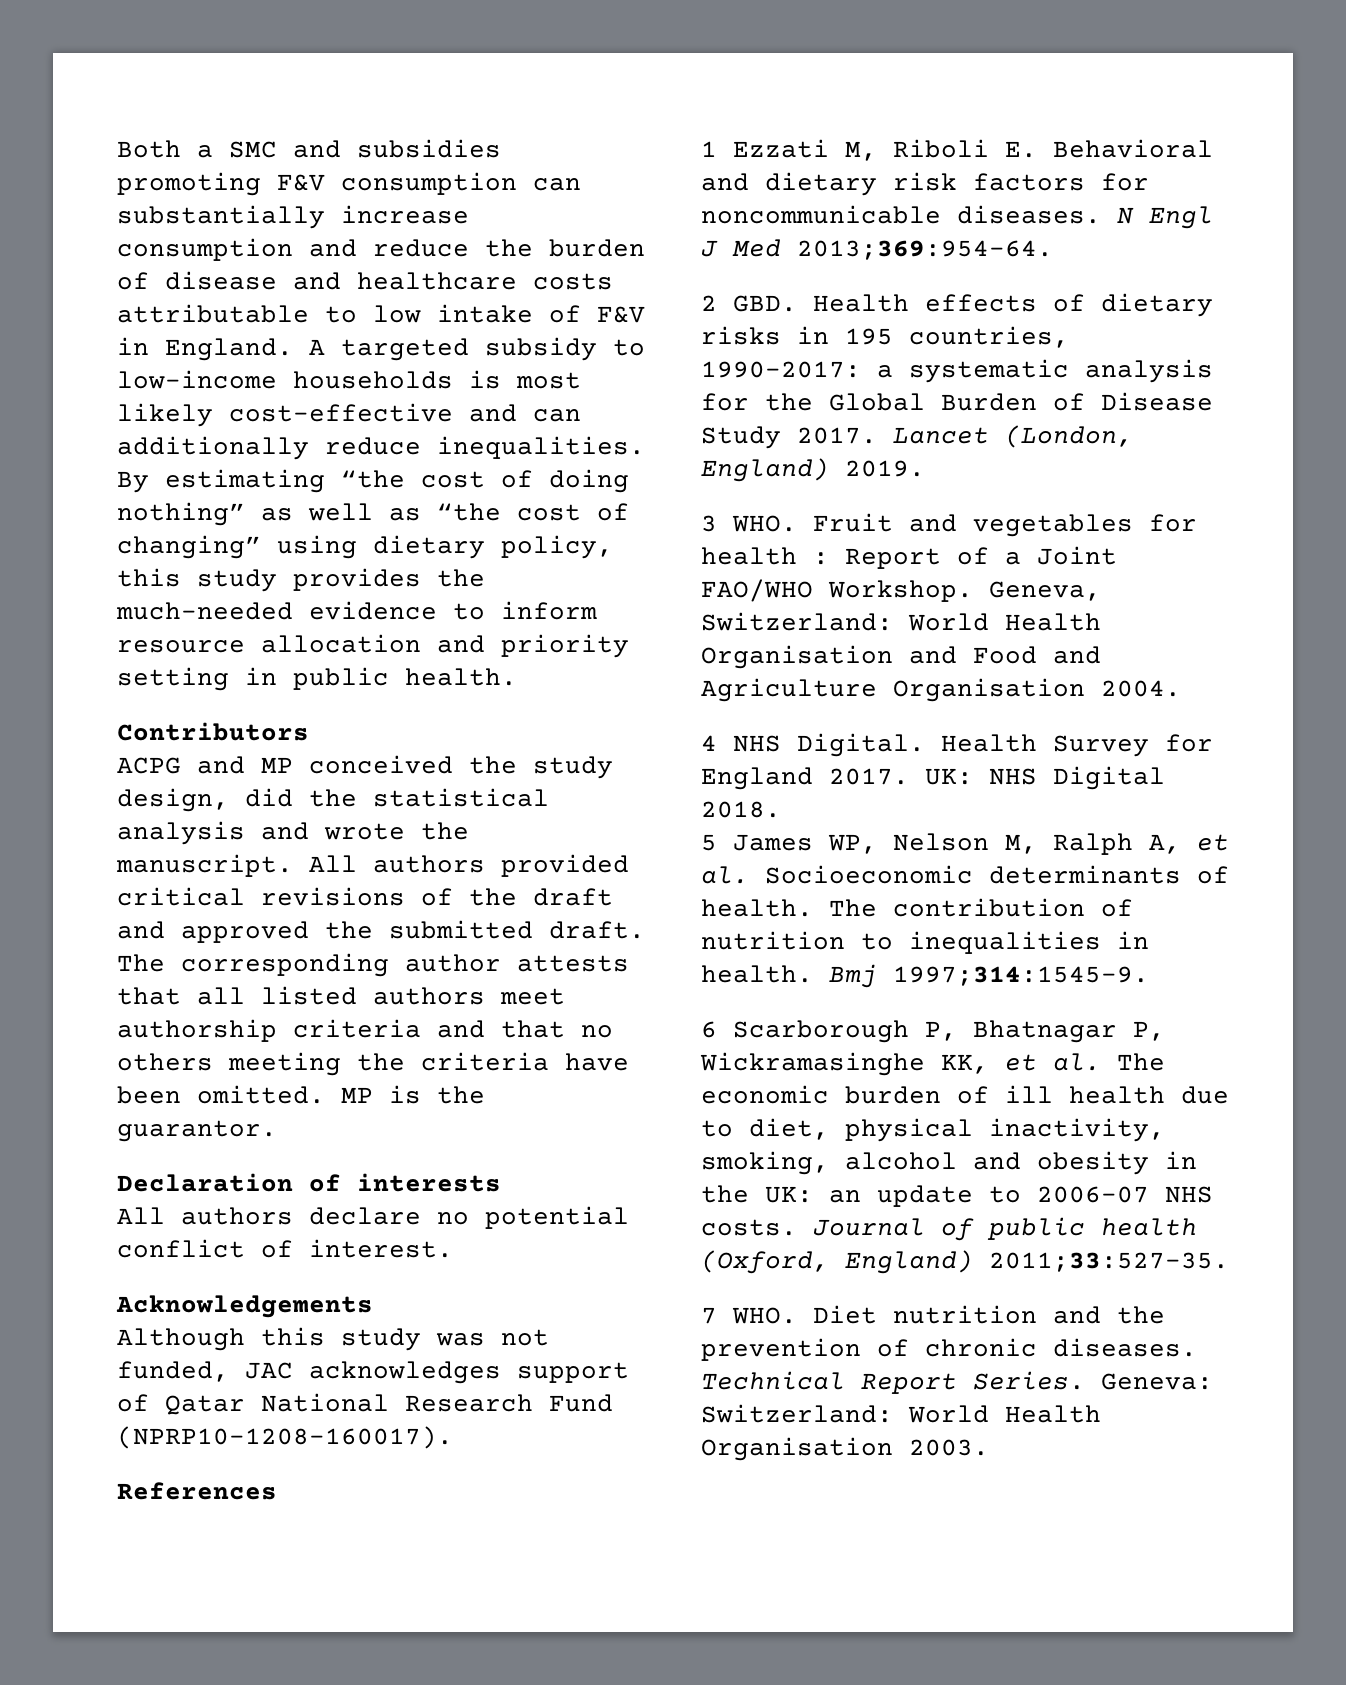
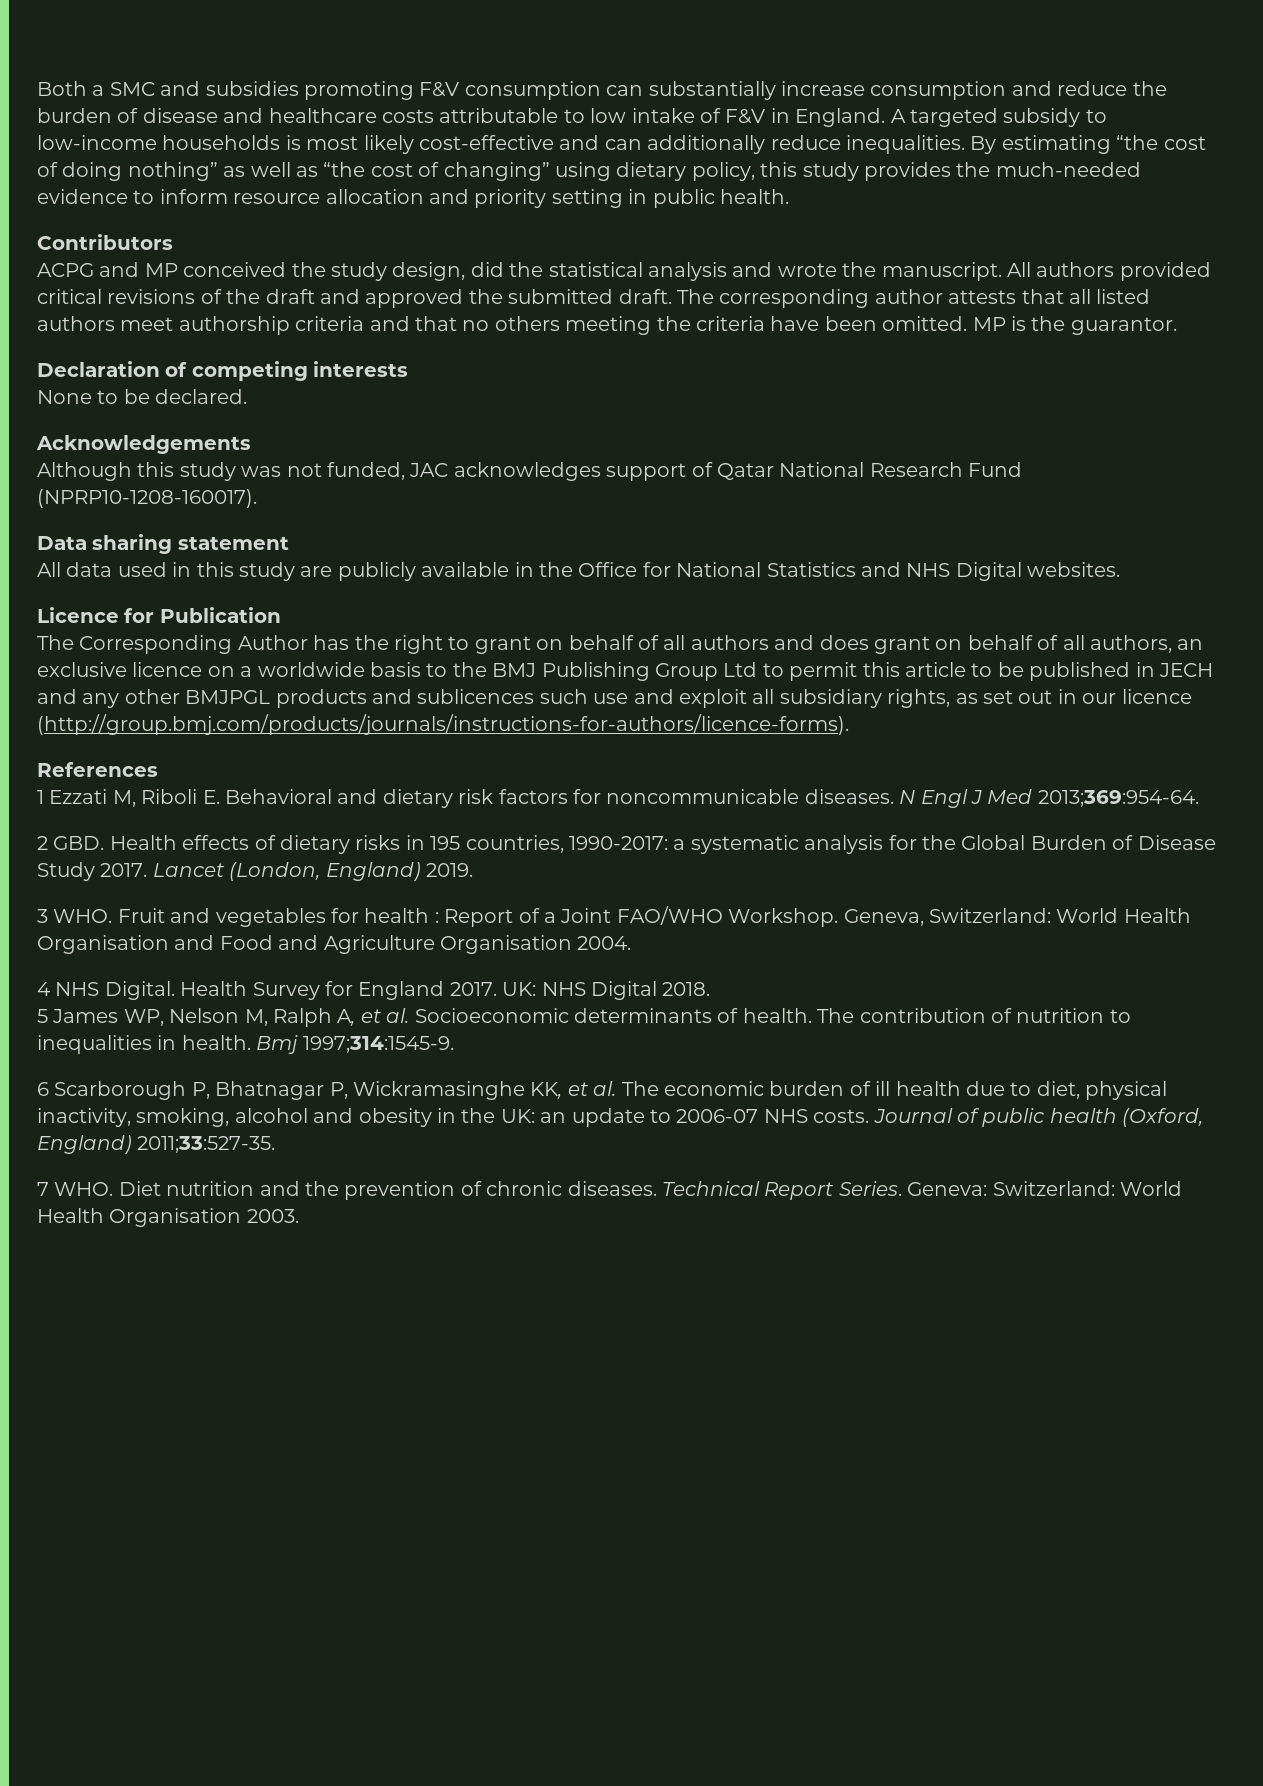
(341, 1183) none -> [191,361,308,381] competing
[117,1206,629,1229] [117,1239,453,1258] All authors declare no potential conflict of interest. -> [37,389,248,404] None to be declared.
(453, 1437) none -> [37,534,289,554] [37,562,1121,581] [37,607,281,623] [37,635,1204,654] [37,662,1213,681] [37,689,1192,708] [37,714,849,735] // Data sharing statement // All data used in this study are publicly available in the Office for National Statistics and NHS Digital websites. // Licence for Publication // The Corresponding Author has the right to grant on behalf of all authors and does grant on behalf of all authors, an exclusive licence on a worldwide basis to the BMJ Publishing Group Ltd to permit this article to be published in JECH and any other BMJPGL products and sublicences such use and exploit all subsidiary rights, as set out in our licence (http://group.bmj.com/products/journals/instructions-for-authors/licence-forms).

